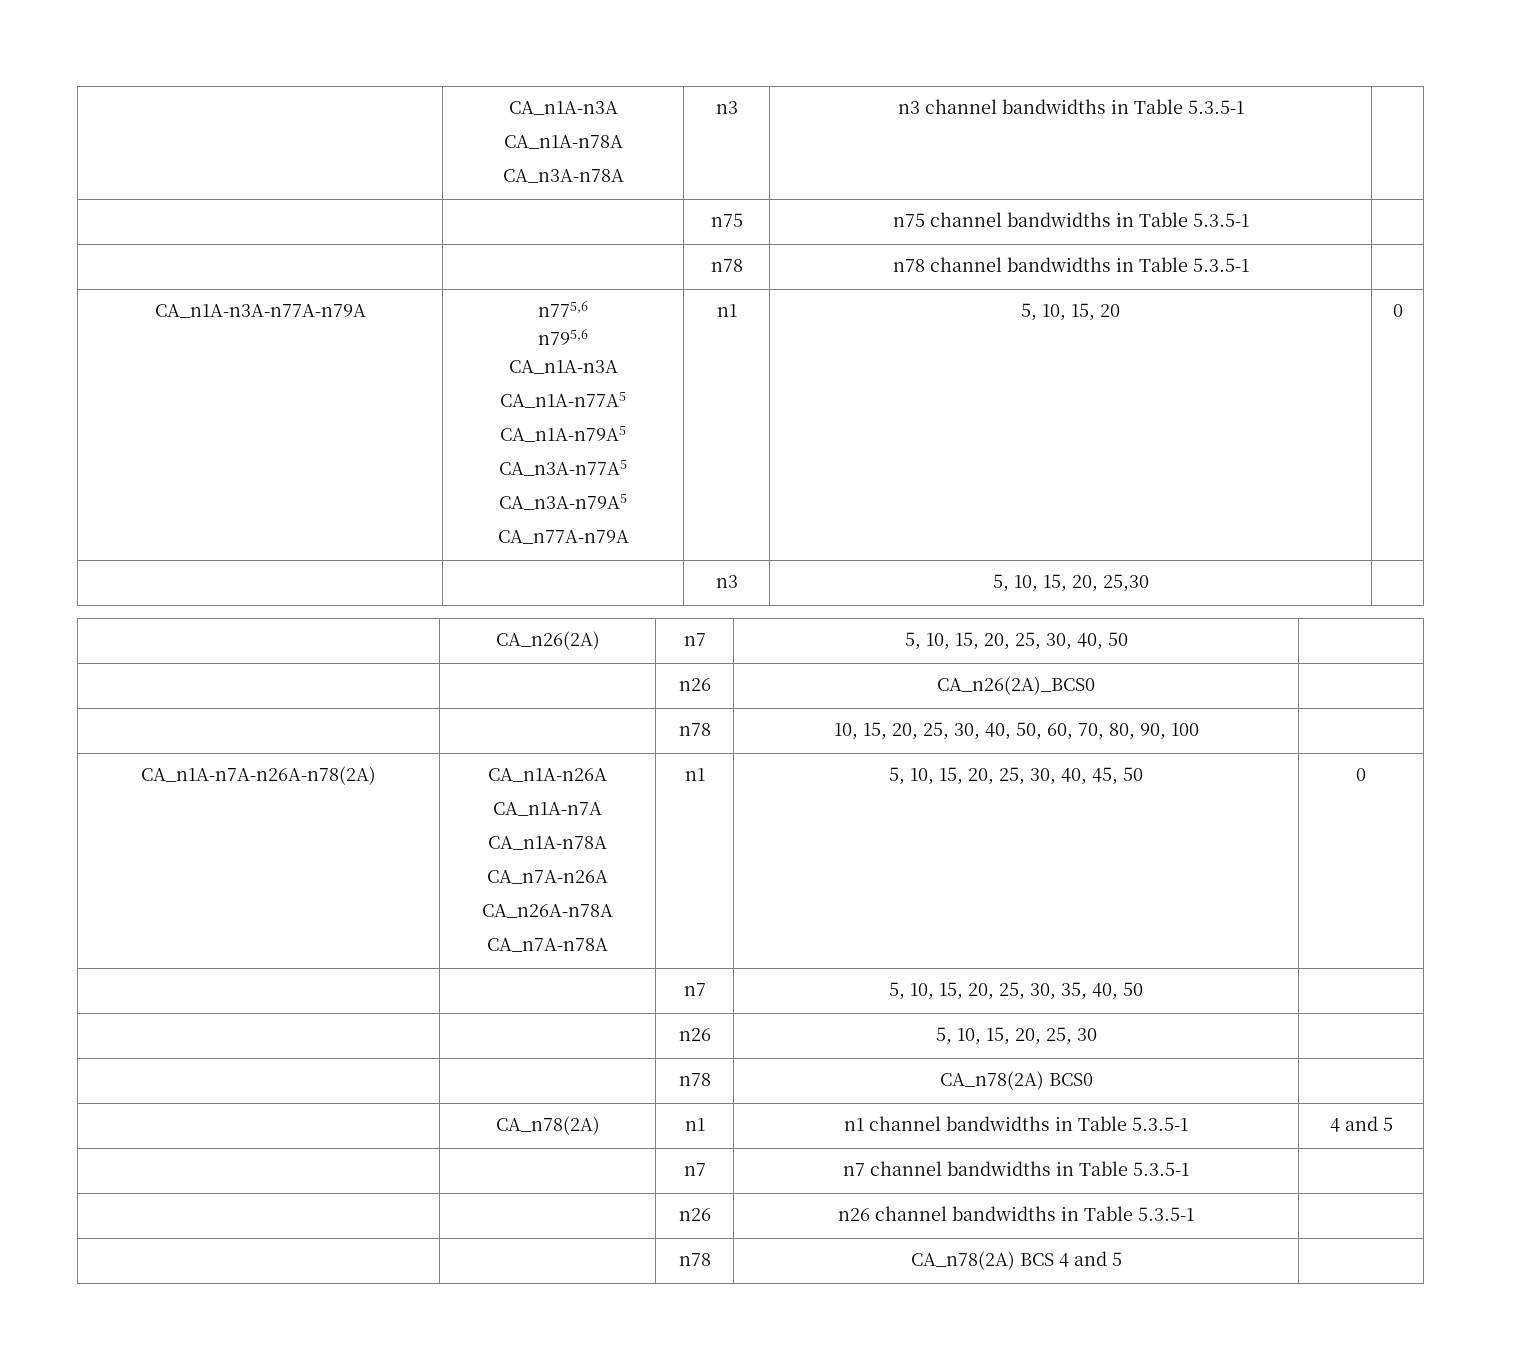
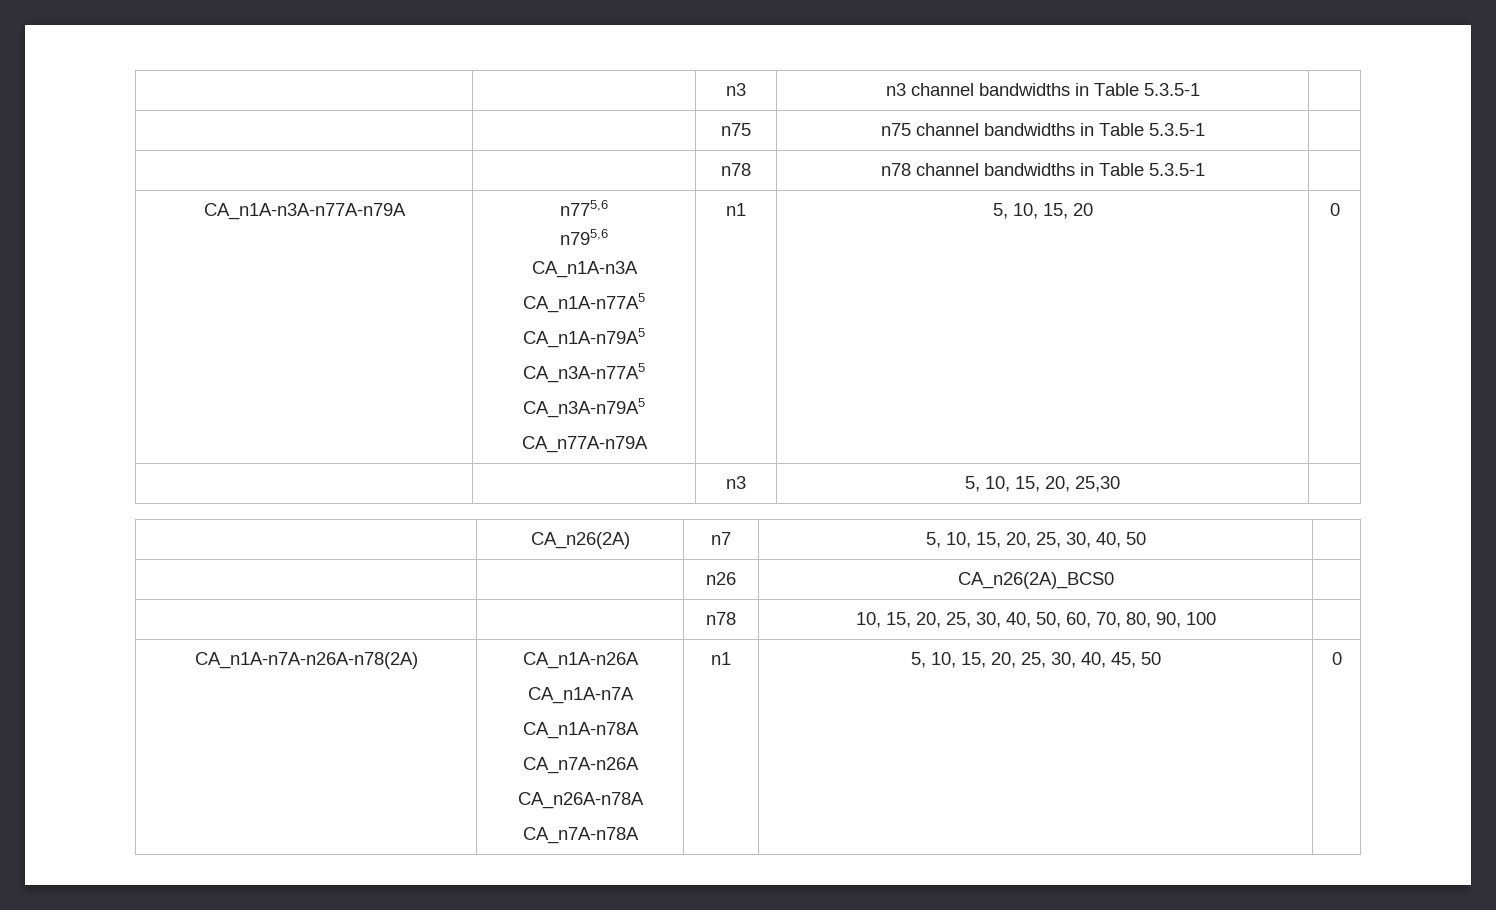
[508,101,618,115] [503,135,623,149] [502,169,624,183] | CA_n1A-n3A // CA_n1A-n78A // CA_n3A-n78A -> (726, 89) |
[683,983,706,996] [889,982,1143,1000] [678,1028,711,1041] [935,1027,1097,1045] [678,1073,711,1086] [939,1071,1093,1090] [495,1116,600,1135] [684,1118,705,1131] [844,1116,1188,1131] [1329,1116,1393,1132] [683,1163,706,1176] [843,1161,1189,1176] [678,1208,711,1221] [838,1206,1194,1221] [678,1253,711,1266] [910,1251,1122,1270] // | | n7 | 5, 10, 15, 20, 25, 30, 35, 40, 50 | // | | n26 | 5, 10, 15, 20, 25, 30 | // | | n78 | CA_n78(2A) BCS0 | // | CA_n78(2A) | n1 | n1 channel bandwidths in Table 5.3.5-1 | 4 and 5 // | | n7 | n7 channel bandwidths in Table 5.3.5-1 | // | | n26 | n26 channel bandwidths in Table 5.3.5-1 | // | | n78 | CA_n78(2A) BCS 4 and 5 | -> (1342, 658) none

